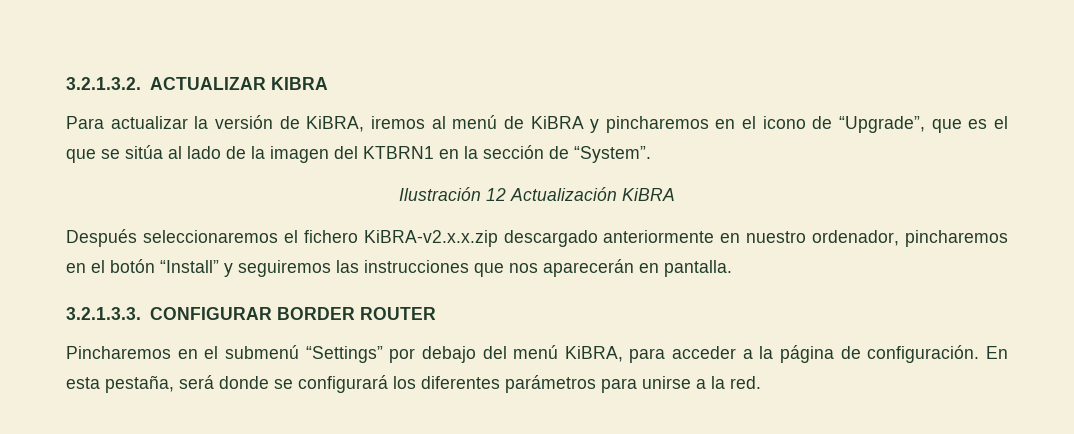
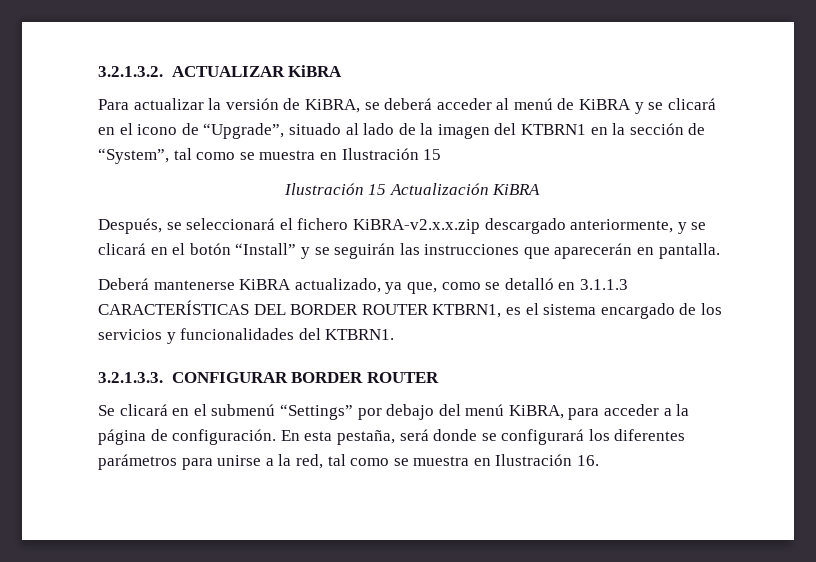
[270,77,328,90] KIBRA -> [288,65,343,77] KiBRA
[370,116,425,129] iremos -> [364,98,492,110] se deberá acceder
[605,116,709,133] pincharemos -> [648,98,716,110] se clicará
[931,116,1008,133] [66,145,163,163] que es el que se sitúa -> [288,123,341,135] situado
[574,146,651,163] [399,187,506,201] “System”. // Ilustración 12 -> [98,148,442,164] [283,183,387,195] “System”, tal como se muestra en Ilustración 15 // Ilustración 15
[66,229,278,247] Después seleccionaremos -> [98,218,276,234] Después, se seleccionará
[603,230,1008,247] anteriormente en nuestro ordenador, pincharemos -> [570,219,707,234] [98,243,146,255] anteriormente, y se clicará
[238,260,331,277] seguiremos -> [314,243,396,259] se seguirán
[509,263,538,273] nos -> (550, 253) none
(732, 268) none -> [98,278,628,294] [98,300,722,319] [98,328,395,344] // Deberá mantenerse KiBRA actualizado, ya que, como se detalló en 3.1.1.3 CARACTERÍSTICAS DEL BORDER ROUTER KTBRN1, es el sistema encargado de los servicios y funcionalidades del KTBRN1.
[66,346,171,359] Pincharemos -> [98,404,168,416] Se clicará
[730,376,761,389] red. -> [295,454,600,469] red, tal como se muestra en Ilustración 16.

